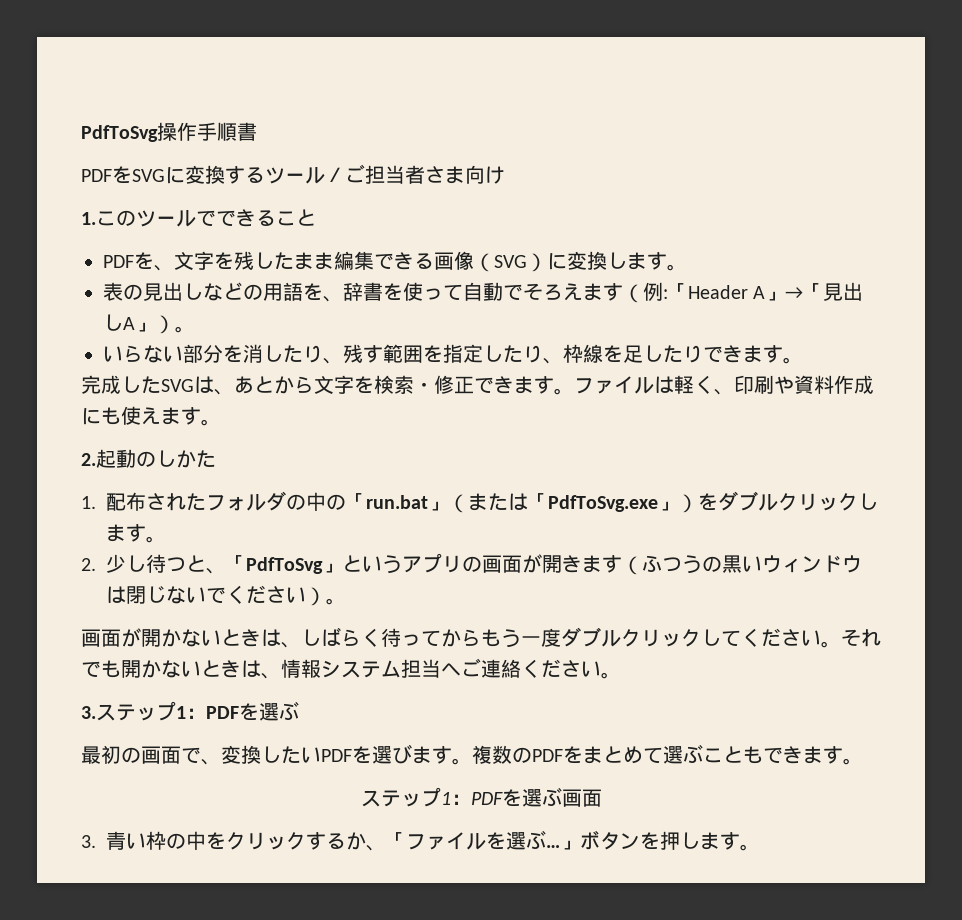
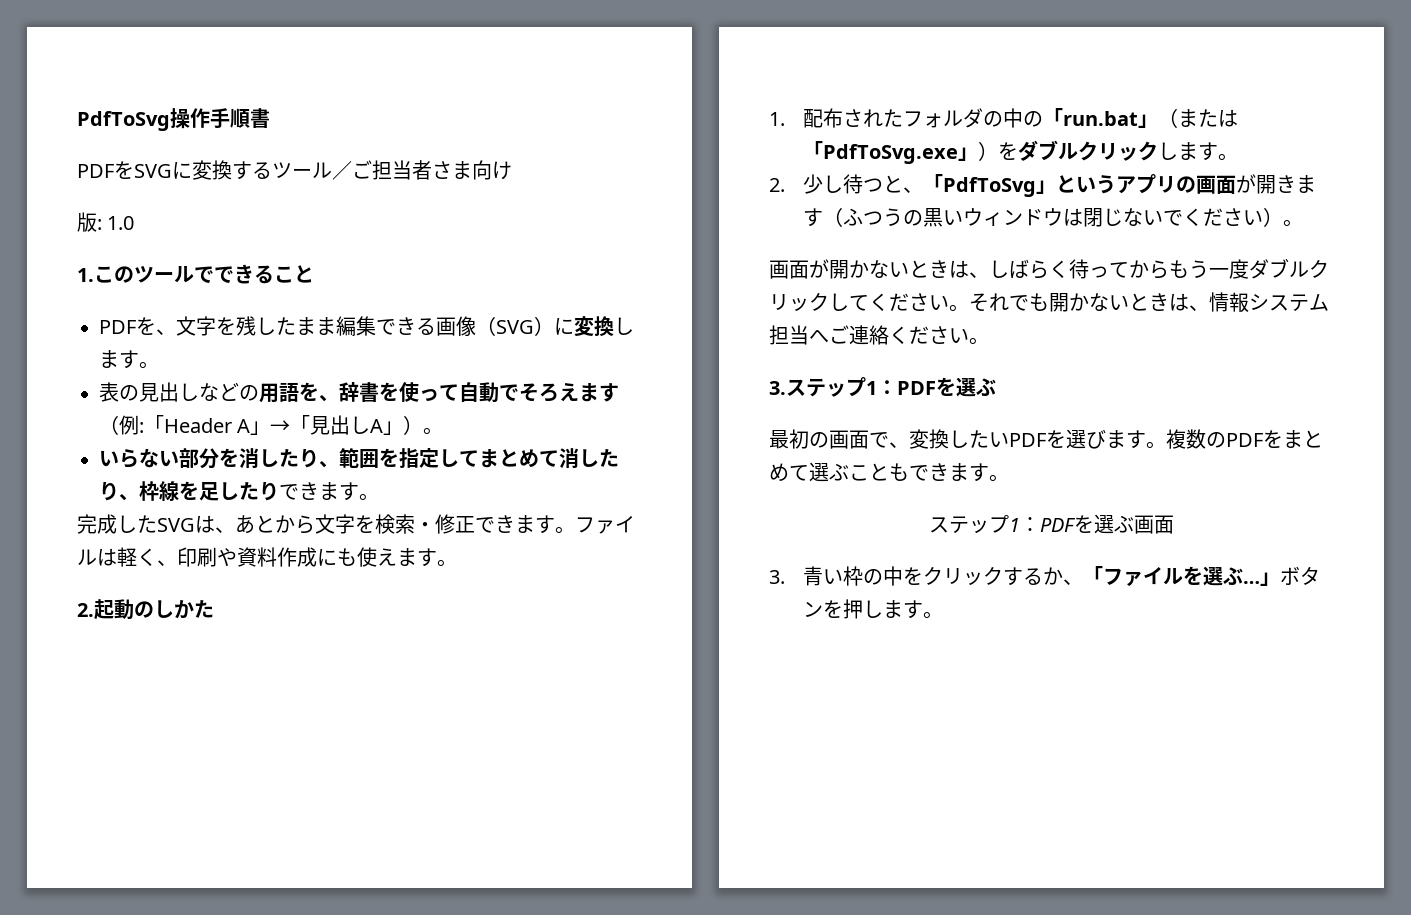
(505, 175) none -> [77,212,135,232] // 版: 1.0
[343,344,383,364] 残す -> (339, 464) none
(503, 353) none -> [459,448,599,469] てまとめて消し

